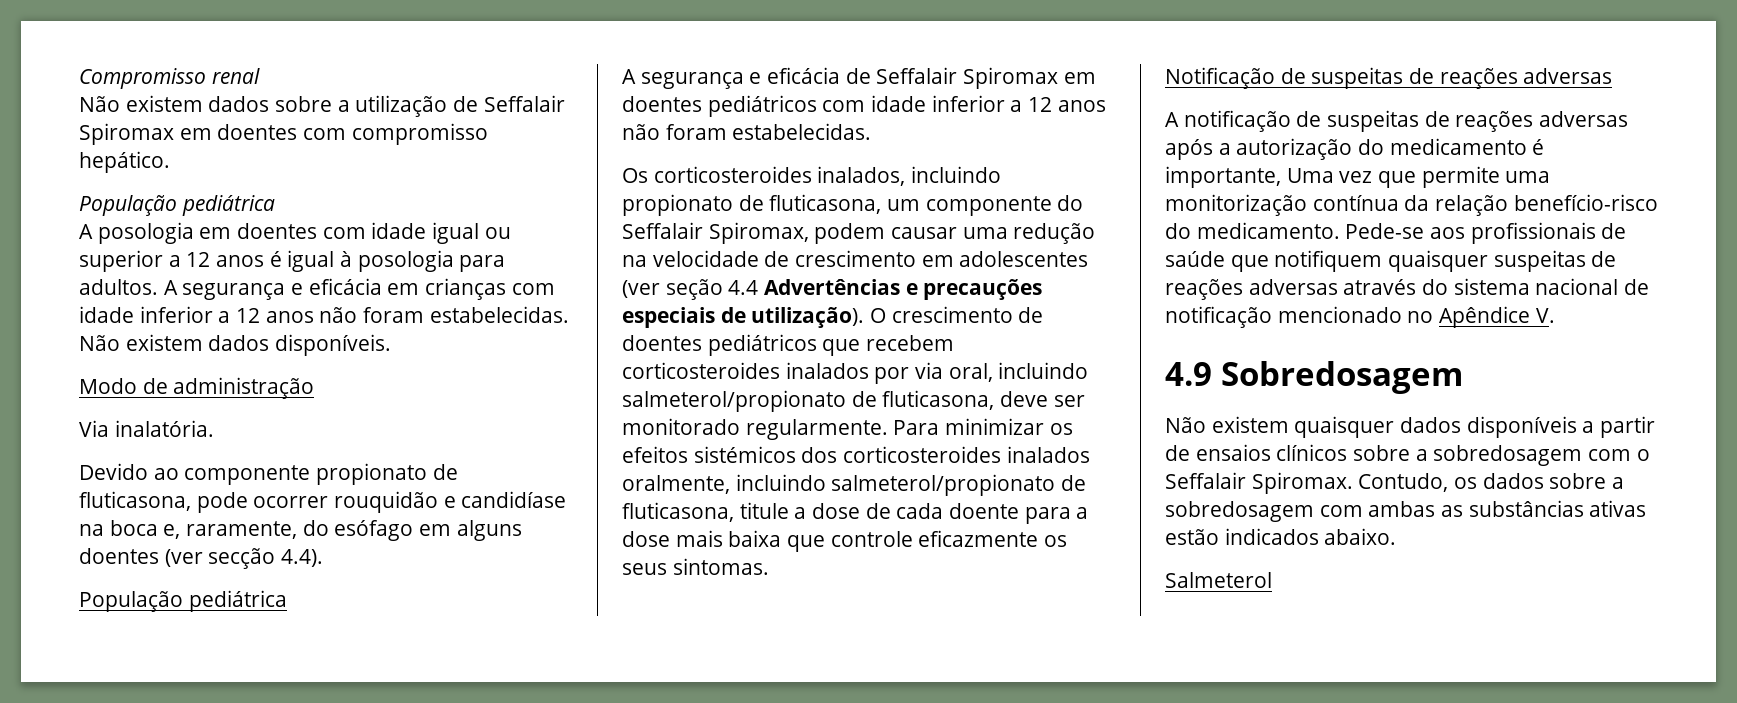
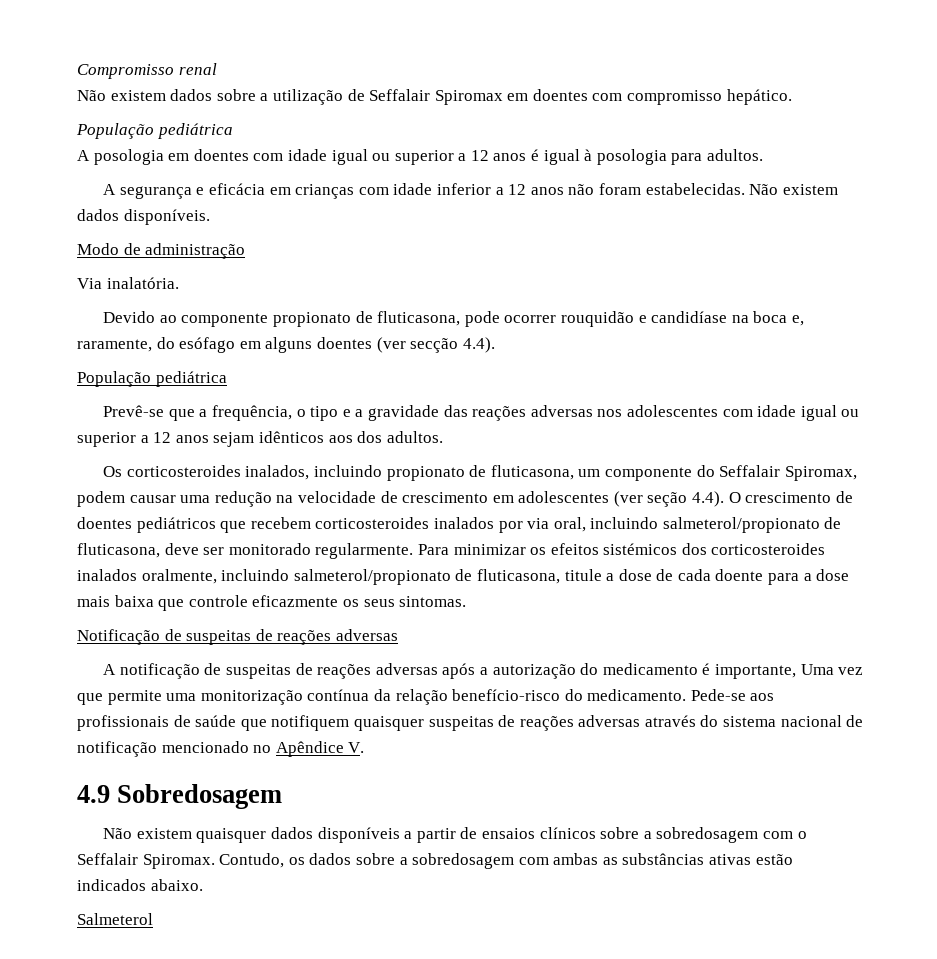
(158, 287) none -> (764, 155) //
[622,67,1096,89] [622,95,1106,117] [622,123,872,140] A segurança e eficácia de Seffalair Spiromax em doentes pediátricos com idade inferior a 12 anos não foram estabelecidas. -> [103,405,860,421] [77,431,443,447] Prevê-se que a frequência, o tipo e a gravidade das reações adversas nos adolescentes com idade igual ou superior a 12 anos sejam idênticos aos dos adultos.
[728,279,1043,300] [622,307,865,328] 4.4 Advertências e precauções especiais de utilização). -> [692,491,725,507] 4.4).

